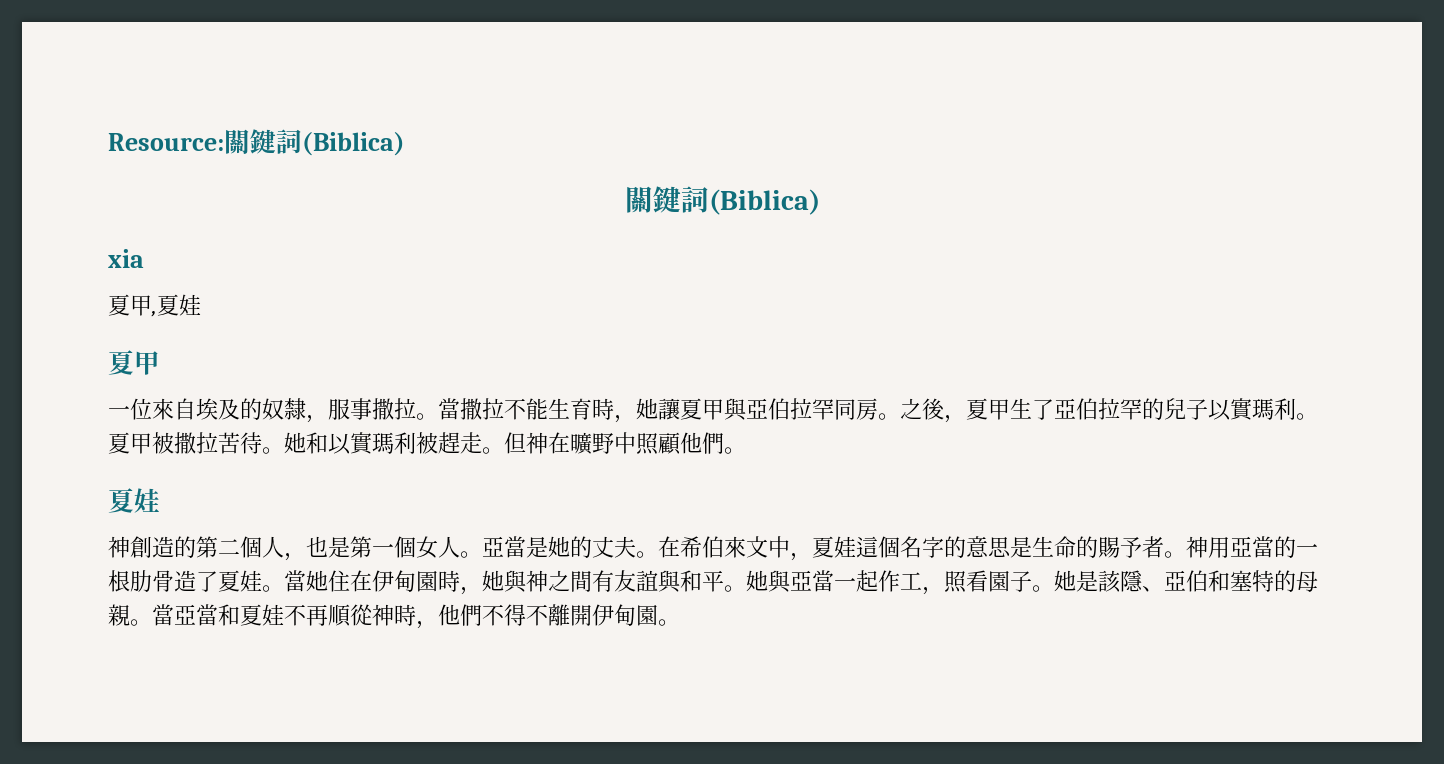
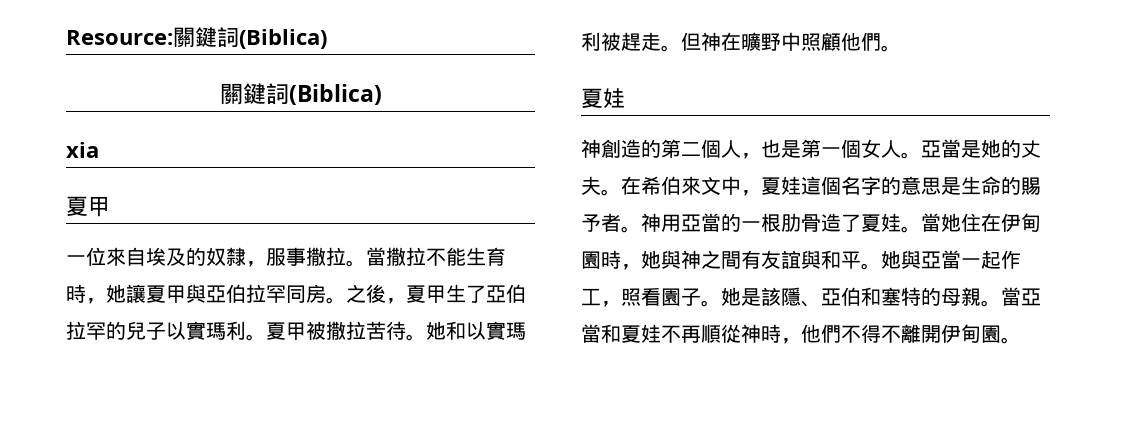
[108,294,201,317] // 夏甲,夏娃 -> (99, 150) none

